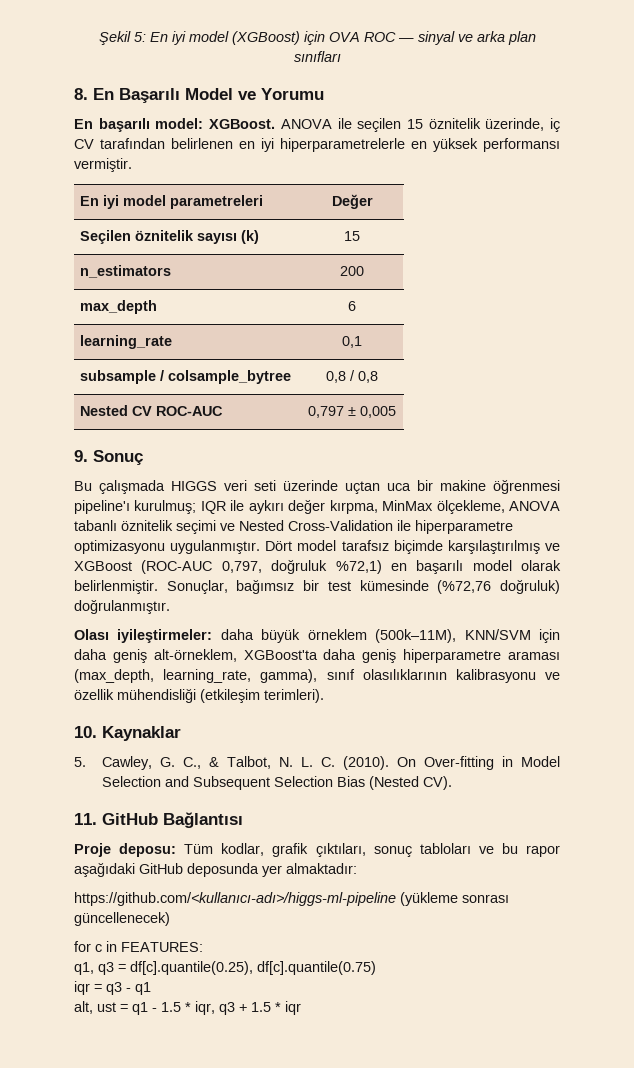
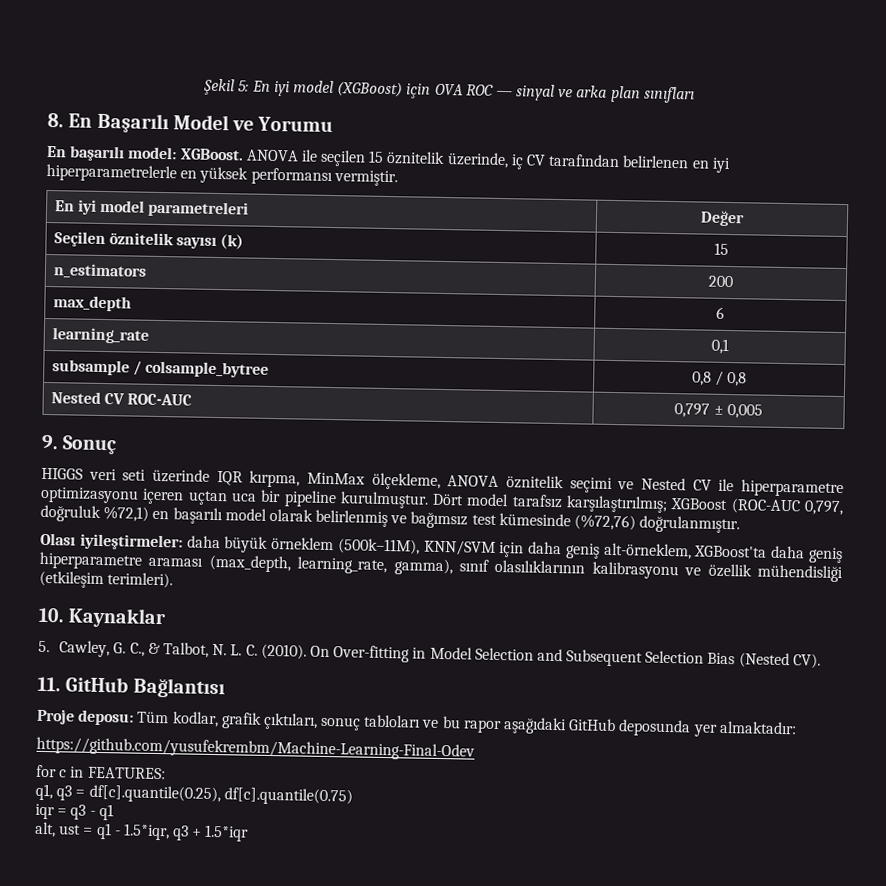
[74,480,165,494] Bu çalışmada -> (118, 445) none
[345,479,560,494] [74,499,326,514] uçtan uca bir makine öğrenmesi pipeline'ı kurulmuş; IQR ile aykırı değer -> [216,471,243,486] IQR
[74,520,117,531] tabanlı -> (500, 481) none
[288,520,393,531] Cross-Validation -> [692,479,712,491] CV
[170,540,561,554] uygulanmıştır. Dört model tarafsız biçimde karşılaştırılmış ve -> [142,488,669,513] içeren uçtan uca bir pipeline kurulmuştur. Dört model tarafsız karşılaştırılmış;
[74,579,560,594] belirlenmiştir. Sonuçlar, bağımsız bir test kümesinde (%72,76 doğruluk) -> [315,509,637,531] belirlenmiş ve bağımsız test kümesinde (%72,76)
[74,892,509,906] [74,912,170,926] https://github.com/<kullanıcı-adı>/higgs-ml-pipeline (yükleme sonrası güncellenecek) -> [36,736,475,761] https://github.com/yusufekrembm/Machine-Learning-Final-Odev
[161,1001,301,1015] 1.5 * iqr, q3 + 1.5 * iqr -> [122,823,250,842] 1.5*iqr, q3 + 1.5*iqr

